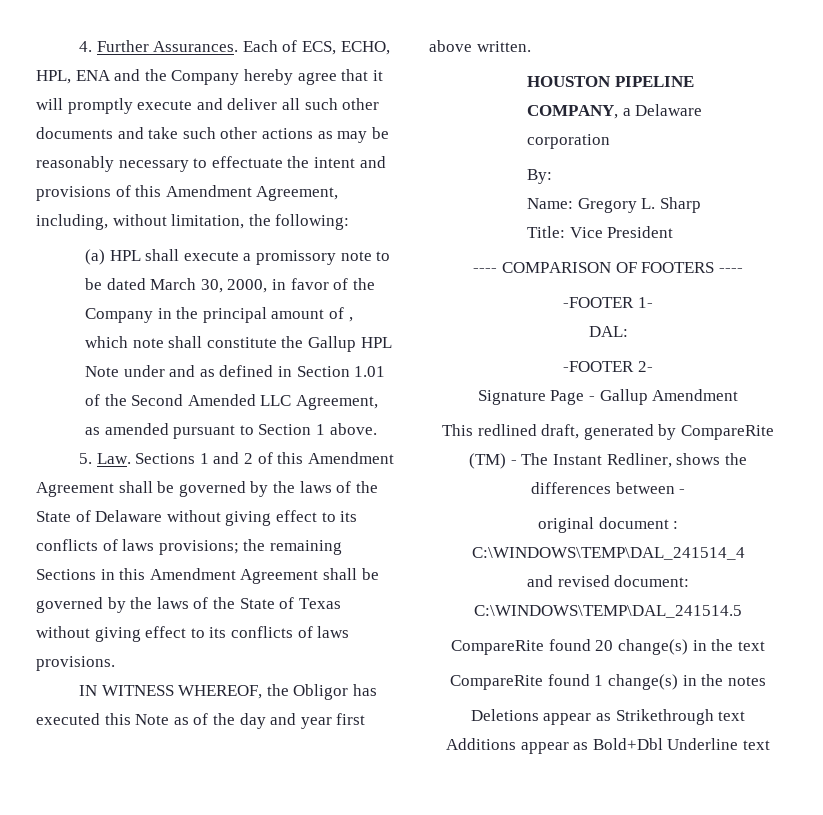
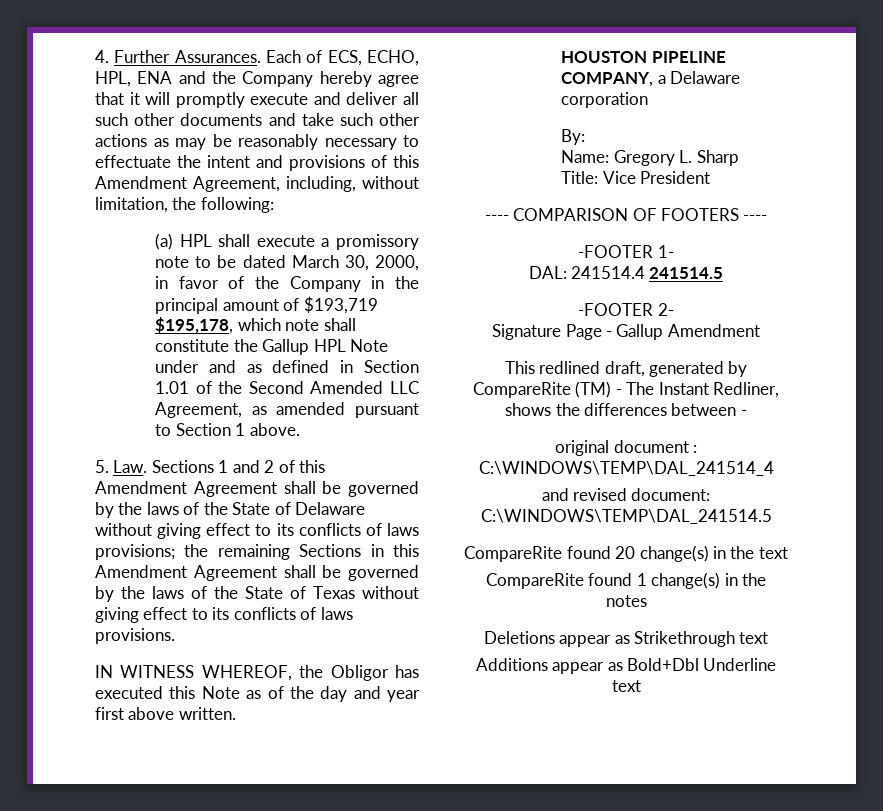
[348,317,353,322] , -> [303,296,378,314] [155,317,234,334] $193,719 $195,178,
(628, 331) none -> [571,266,724,279] 241514.4 241514.5

